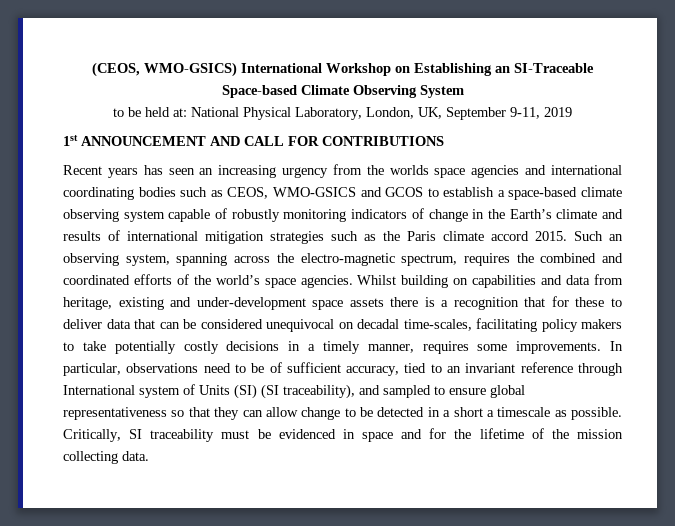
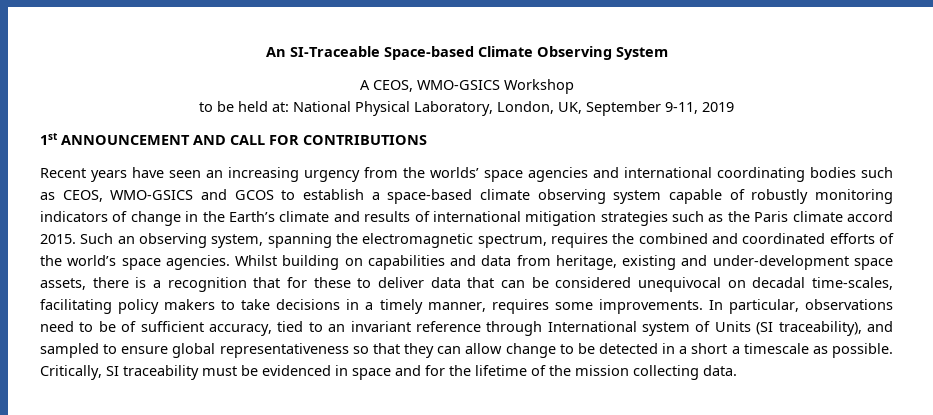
[92,62,510,77] (CEOS, WMO-GSICS) International Workshop on Establishing an -> [265,47,286,57] An
(464, 91) none -> [359,79,574,94] // A CEOS, WMO-GSICS Workshop
[143,165,163,175] has -> [132,167,164,178] have
[389,165,429,175] worlds -> [430,167,479,178] worlds’
[234,253,395,266] across the electro-magnetic -> [336,233,474,248] the electromagnetic
[349,298,384,307] assets -> [40,278,86,290] assets,
[114,341,219,354] potentially costly -> (271, 304) none
[234,384,257,399] (SI) -> (751, 326) none

